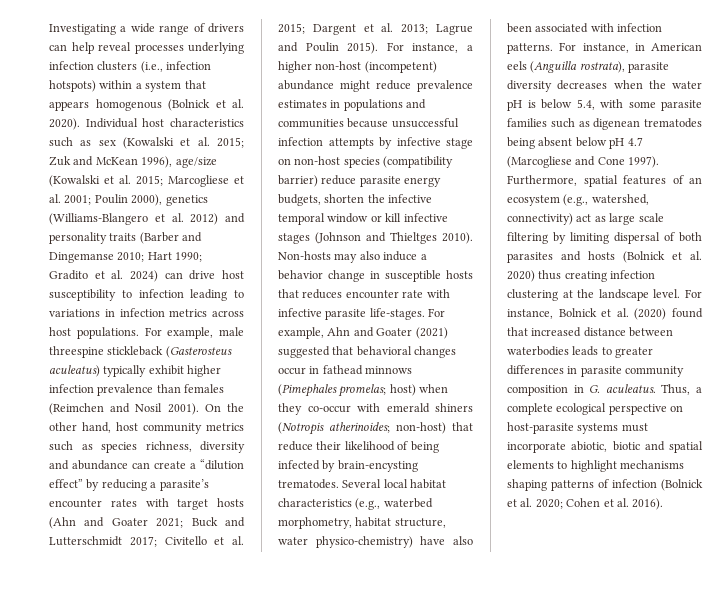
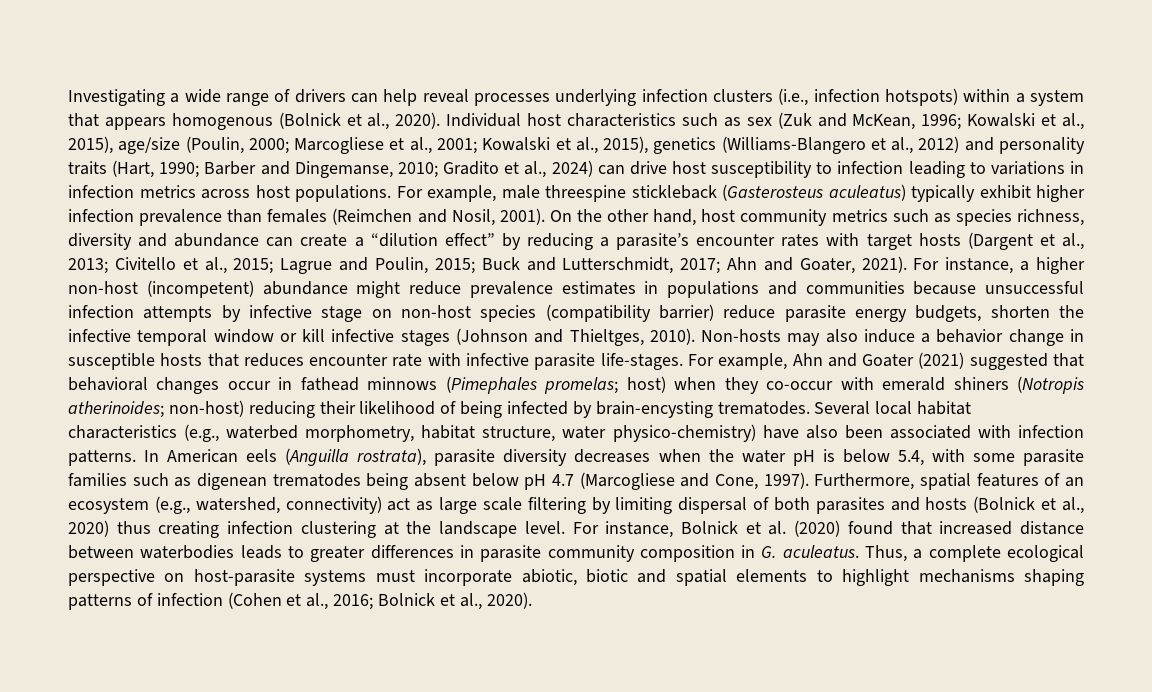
[232,99,244,108] al. -> [367,113,390,130] al.,
[123,137,245,149] [49,156,217,168] [49,175,244,187] [49,194,163,206] (Kowalski et al. 2015; Zuk and McKean 1996), age/size (Kowalski et al. 2015; Marcogliese et al. 2001; Poulin 2000), -> [777,112,1085,130] [68,136,649,154] (Zuk and McKean, 1996; Kowalski et al., 2015), age/size (Poulin, 2000; Marcogliese et al., 2001; Kowalski et al., 2015),
[171,213,184,222] al. -> [891,137,914,154] al.,
[139,232,203,244] [49,252,203,263] (Barber and Dingemanse 2010; Hart 1990; -> [112,160,438,178] (Hart, 1990; Barber and Dingemanse, 2010;
[111,270,124,279] al. -> [524,161,547,178] al.,
[135,403,163,412] Nosil -> [451,209,495,226] Nosil,
[49,517,245,529] [49,536,244,547] [278,23,473,35] [278,42,379,54] (Ahn and Goater 2021; Buck and Lutterschmidt 2017; Civitello et al. 2015; Dargent et al. 2013; Lagrue and Poulin 2015). -> [967,232,1084,250] [68,256,907,274] (Dargent et al., 2013; Civitello et al., 2015; Lagrue and Poulin, 2015; Buck and Lutterschmidt, 2017; Ahn and Goater, 2021).
[390,232,437,244] Thieltges -> [569,329,644,346] Thieltges,
[452,422,473,431] [278,441,313,451] that reduce -> [248,401,315,418] reducing
[559,42,645,53] For instance, in -> [144,450,160,462] In
[597,157,625,165] Cone -> [715,474,758,490] Cone,
[690,251,702,260] al. -> [1062,497,1085,514] al.,
[661,479,703,491] [507,498,664,510] (Bolnick et al. 2020; Cohen et al. 2016). -> [227,592,532,610] (Cohen et al., 2016; Bolnick et al., 2020).

